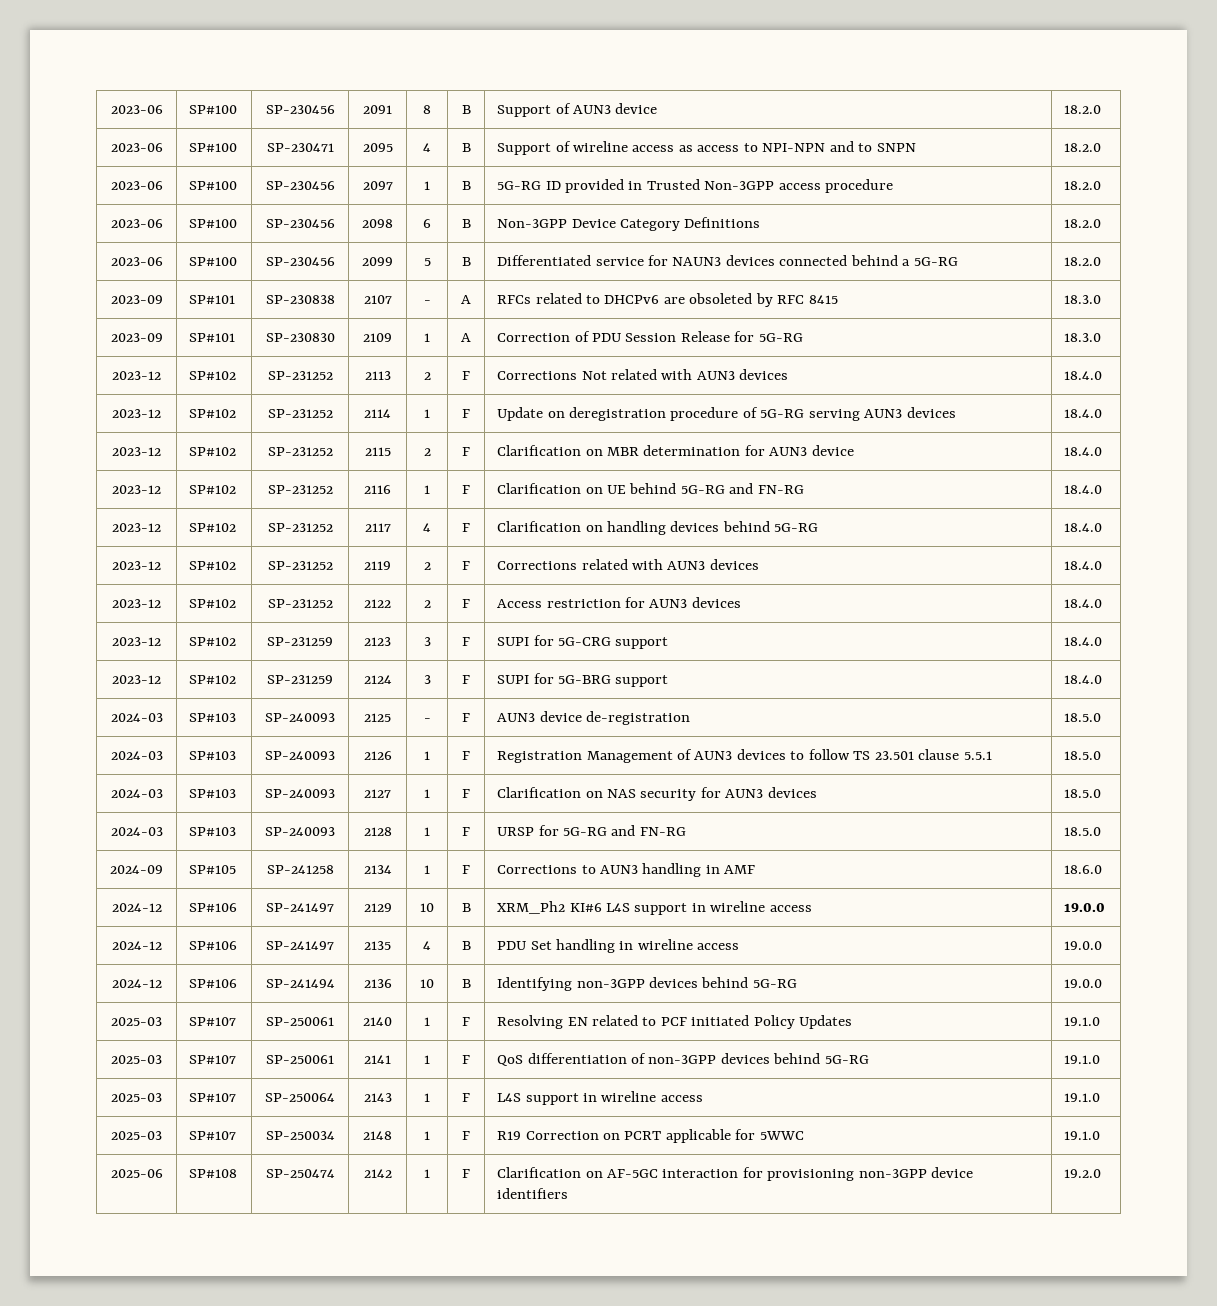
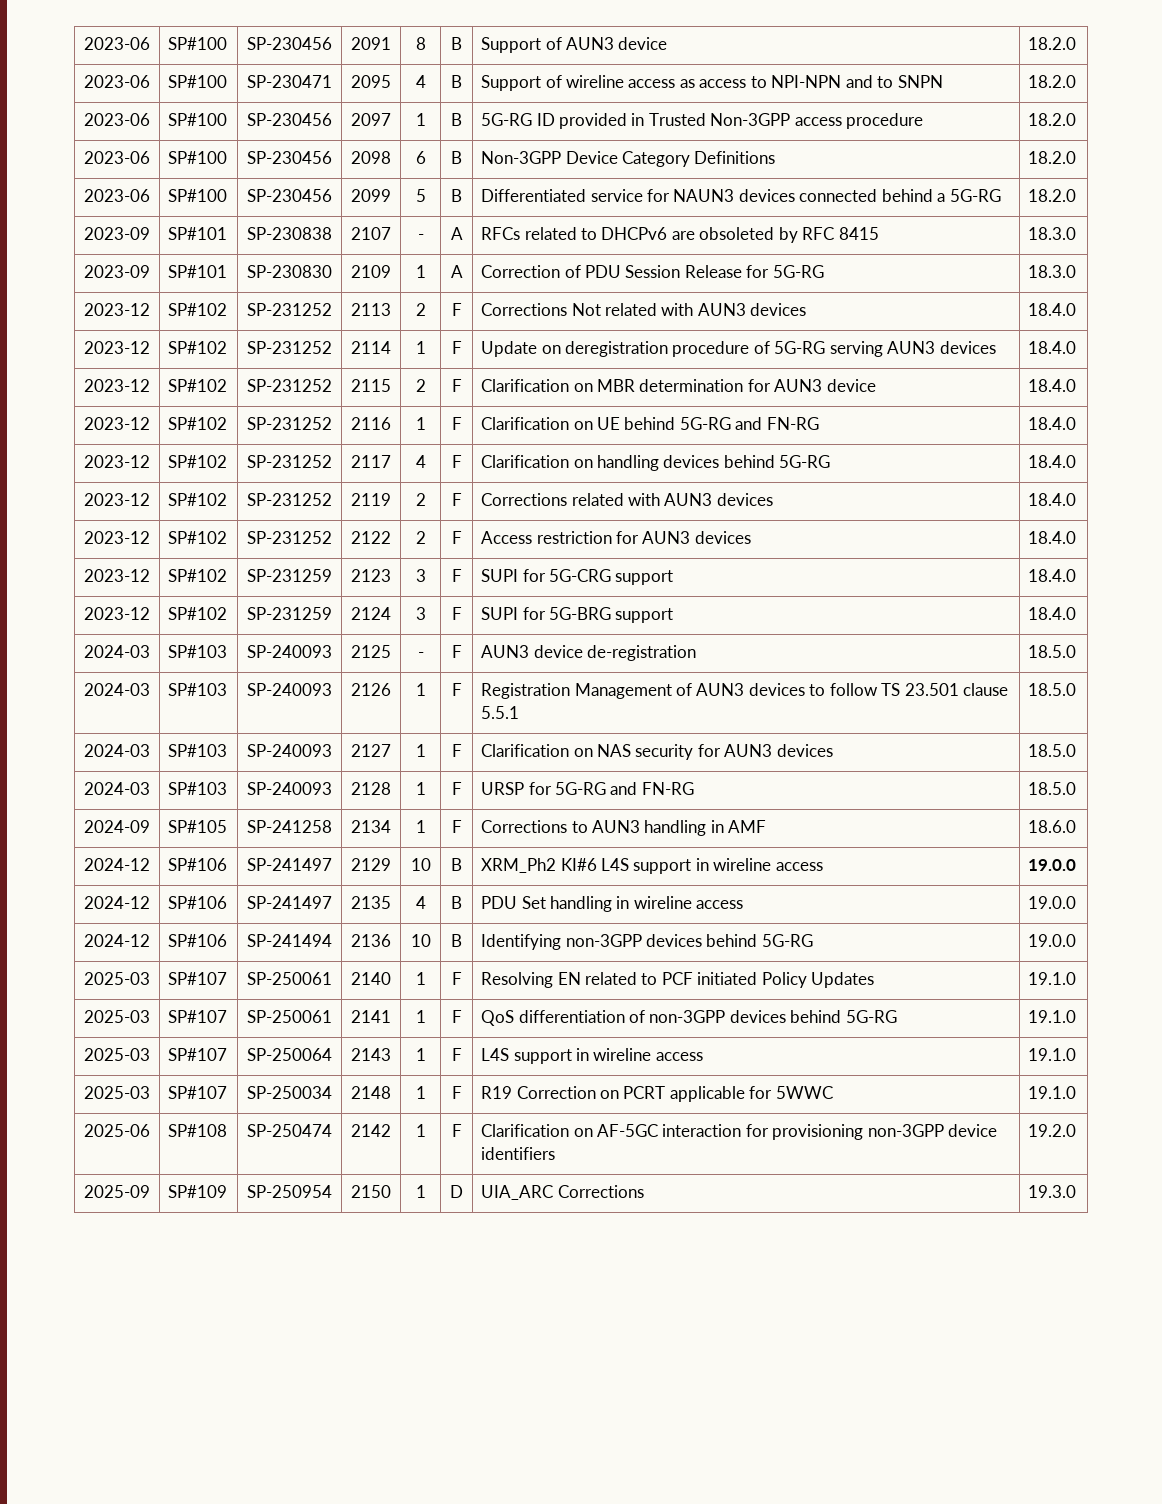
(1102, 1173) none -> [84,1185,150,1198] [168,1185,228,1198] [246,1185,332,1198] [351,1185,391,1198] [415,1185,426,1198] [450,1185,463,1198] [481,1185,644,1200] [1028,1185,1077,1198] // 2025-09 | SP#109 | SP-250954 | 2150 | 1 | D | UIA_ARC Corrections | 19.3.0

